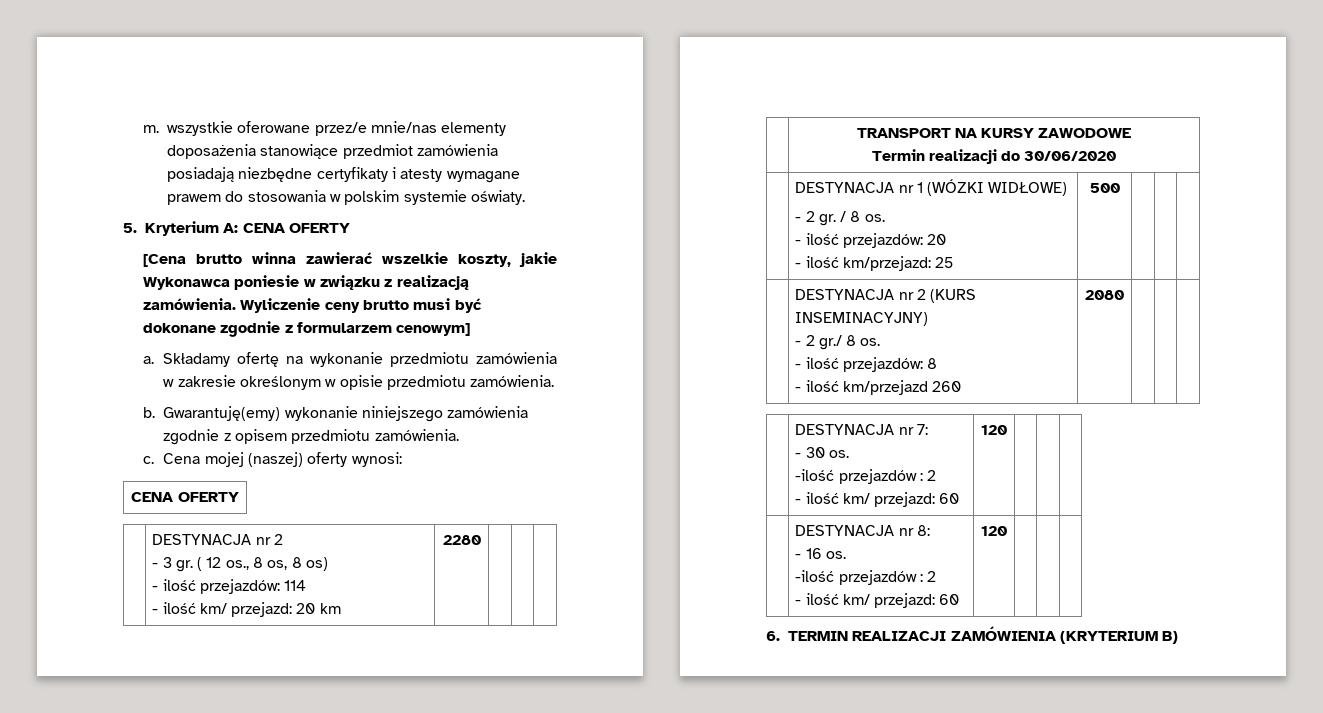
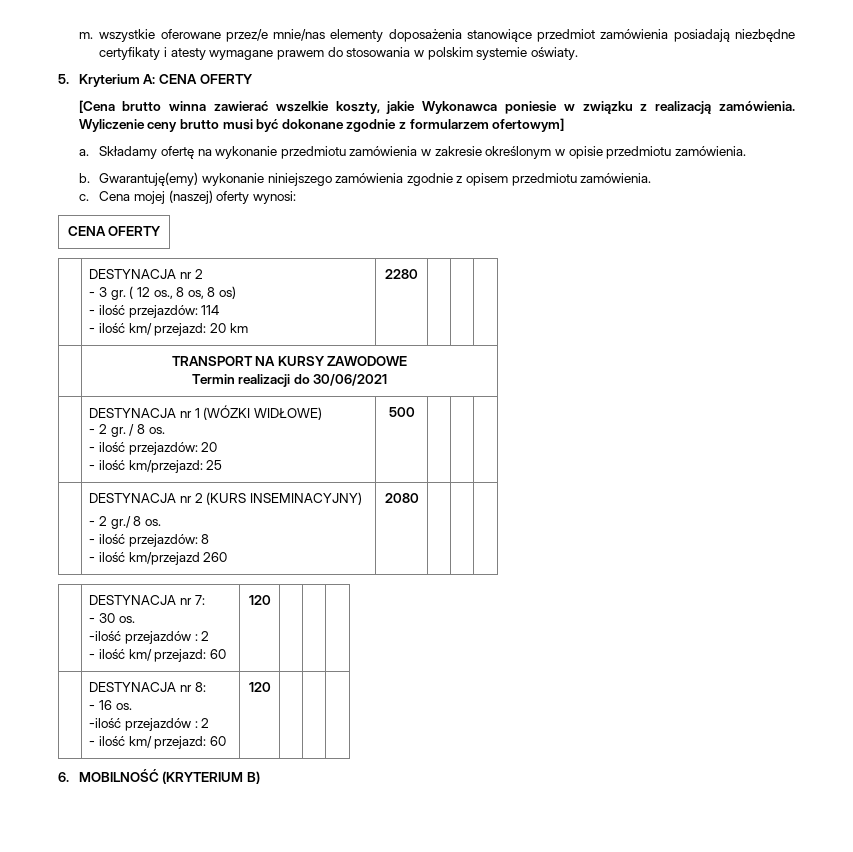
[396,323,471,336] cenowym] -> [492,118,565,132] ofertowym]
[1024,151,1117,161] 30/06/2020 -> [313,374,388,386] 30/06/2021
[788,626,1056,641] TERMIN REALIZACJI ZAMÓWIENIA -> [78,769,159,782] MOBILNOŚĆ

